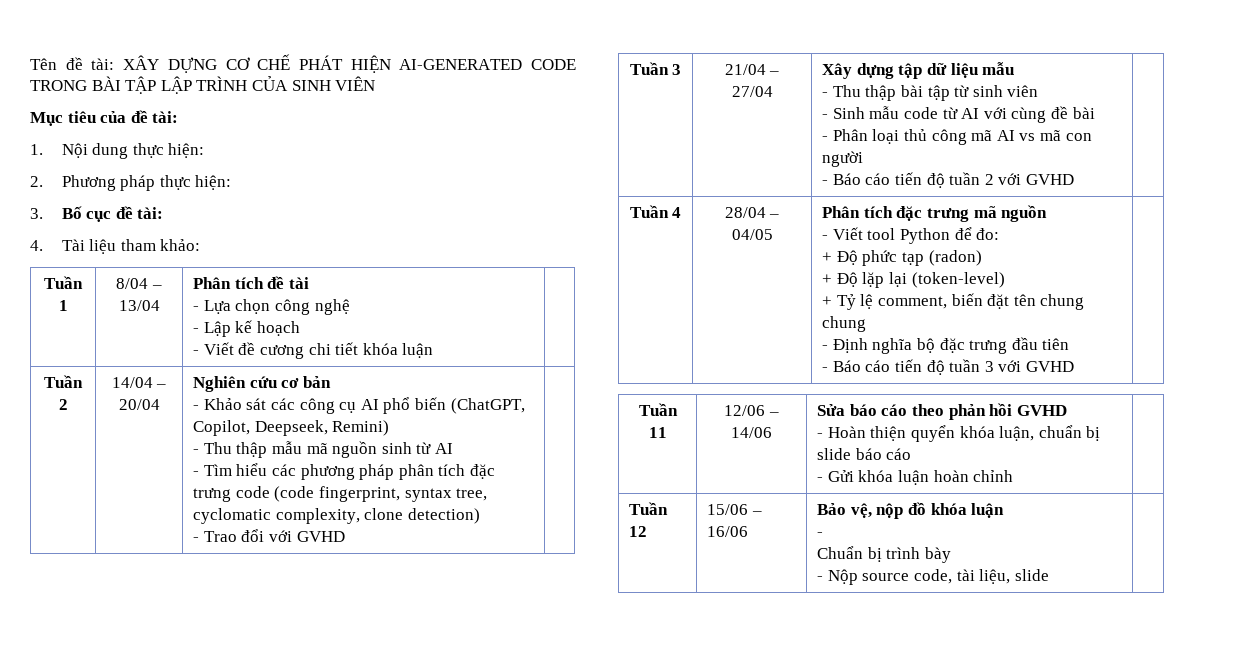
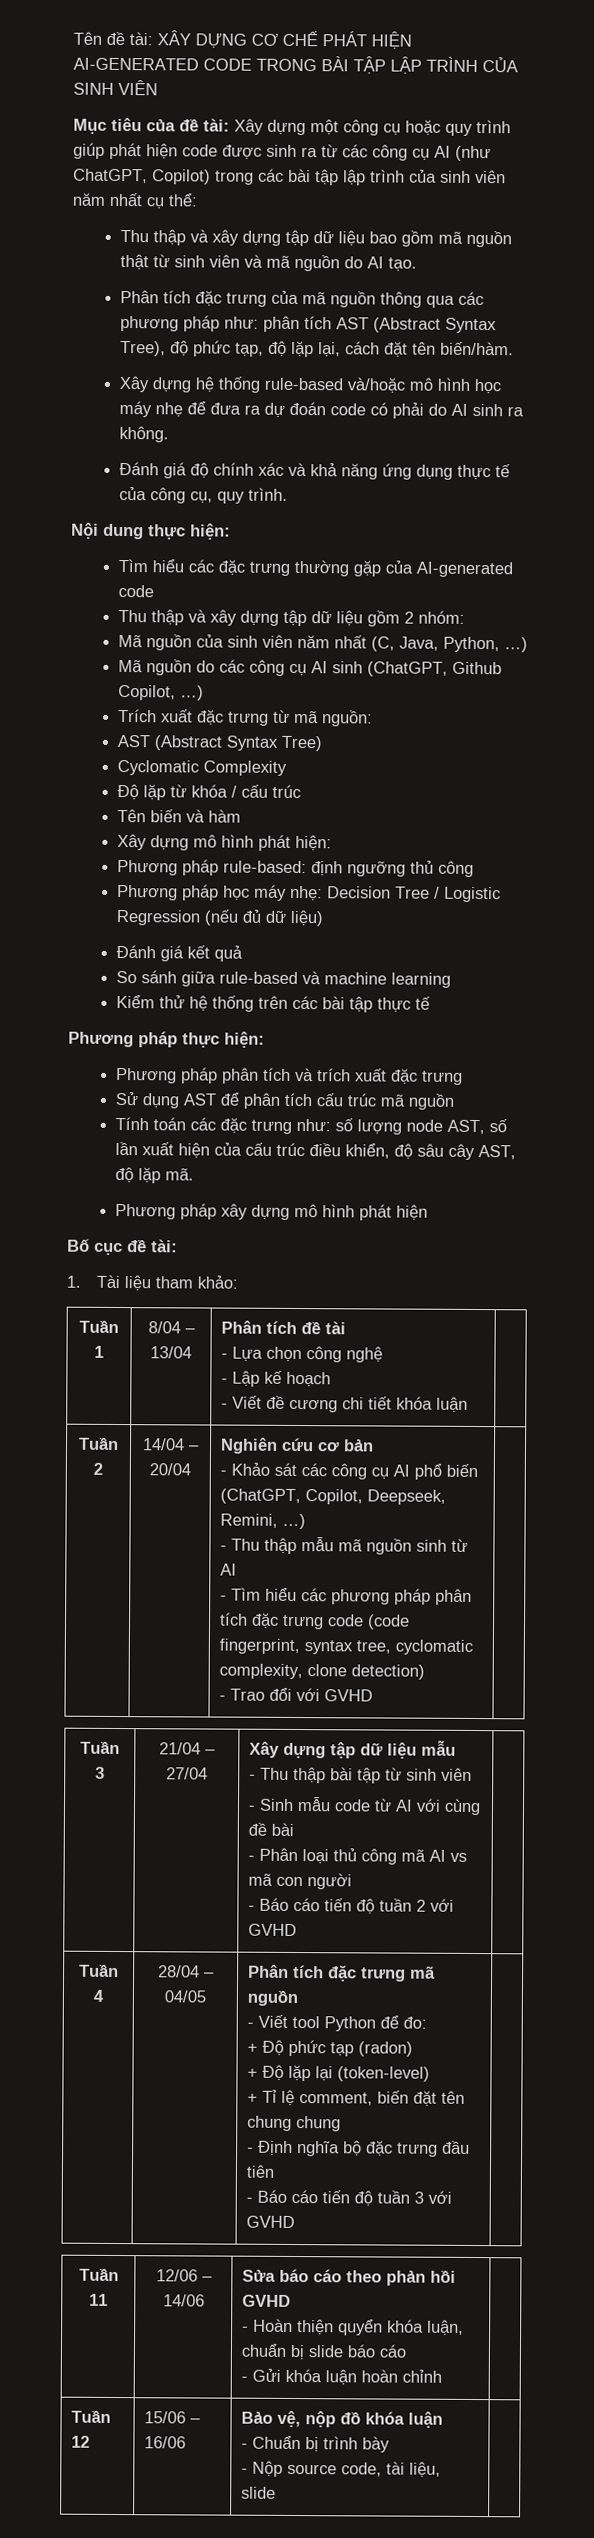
[30,143,205,159] [30,175,232,191] [30,208,43,219] // 1. Nội dung thực hiện: // 2. Phương pháp thực hiện: // 3. -> [234,118,511,136] [73,142,491,162] [73,168,506,186] [72,192,198,210] [120,229,513,248] [120,253,418,272] [120,289,485,308] [120,315,498,334] [120,340,515,358] [119,375,502,395] [119,400,525,419] [119,425,170,443] [119,461,511,481] [119,486,289,504] [71,522,231,540] [118,558,514,578] [118,584,155,598] [118,609,466,627] [118,634,529,653] [118,659,503,677] [118,684,205,701] [118,708,374,727] [117,734,323,752] [117,759,288,776] [117,783,302,801] [117,808,242,823] [117,833,333,852] [117,859,475,877] [117,884,502,903] [116,909,325,927] [116,944,244,962] [116,970,452,988] [116,994,431,1013] [68,1031,265,1048] [116,1067,464,1085] [115,1091,455,1110] [115,1116,508,1135] [115,1141,517,1160] [115,1166,195,1184] [115,1203,429,1221] Xây dựng một công cụ hoặc quy trình giúp phát hiện code được sinh ra từ các công cụ AI (như ChatGPT, Copilot) trong các bài tập lập trình của sinh viên năm nhất cụ thể: // Thu thập và xây dựng tập dữ liệu bao gồm mã nguồn thật từ sinh viên và mã nguồn do AI tạo. // Phân tích đặc trưng của mã nguồn thông qua các phương pháp như: phân tích AST (Abstract Syntax Tree), độ phức tạp, độ lặp lại, cách đặt tên biến/hàm. // Xây dựng hệ thống rule-based và/hoặc mô hình học máy nhẹ để đưa ra dự đoán code có phải do AI sinh ra không. // Đánh giá độ chính xác và khả năng ứng dụng thực tế của công cụ, quy trình. // Nội dung thực hiện: // Tìm hiểu các đặc trưng thường gặp của AI-generated code // Thu thập và xây dựng tập dữ liệu gồm 2 nhóm: // Mã nguồn của sinh viên năm nhất (C, Java, Python, …) // Mã nguồn do các công cụ AI sinh (ChatGPT, Github Copilot, …) // Trích xuất đặc trưng từ mã nguồn: // AST (Abstract Syntax Tree) // Cyclomatic Complexity // Độ lặp từ khóa / cấu trúc // Tên biến và hàm // Xây dựng mô hình phát hiện: // Phương pháp rule-based: định ngưỡng thủ công // Phương pháp học máy nhẹ: Decision Tree / Logistic Regression (nếu đủ dữ liệu) // Đánh giá kết quả // So sánh giữa rule-based và machine learning // Kiểm thử hệ thống trên các bài tập thực tế // Phương pháp thực hiện: // Phương pháp phân tích và trích xuất đặc trưng // Sử dụng AST để phân tích cấu trúc mã nguồn // Tính toán các đặc trưng như: số lượng node AST, số lần xuất hiện của cấu trúc điều khiển, độ sâu cây AST, độ lặp mã. // Phương pháp xây dựng mô hình phát hiện //
[30,240,43,251] 4. -> [66,1275,81,1288] 1.
[332,420,390,436] Remini) -> [220,1513,307,1530] Remini, …)
[836,294,856,310] Tỷ -> [262,2089,278,2103] Tỉ
(824, 534) // -> (249, 2446) none

